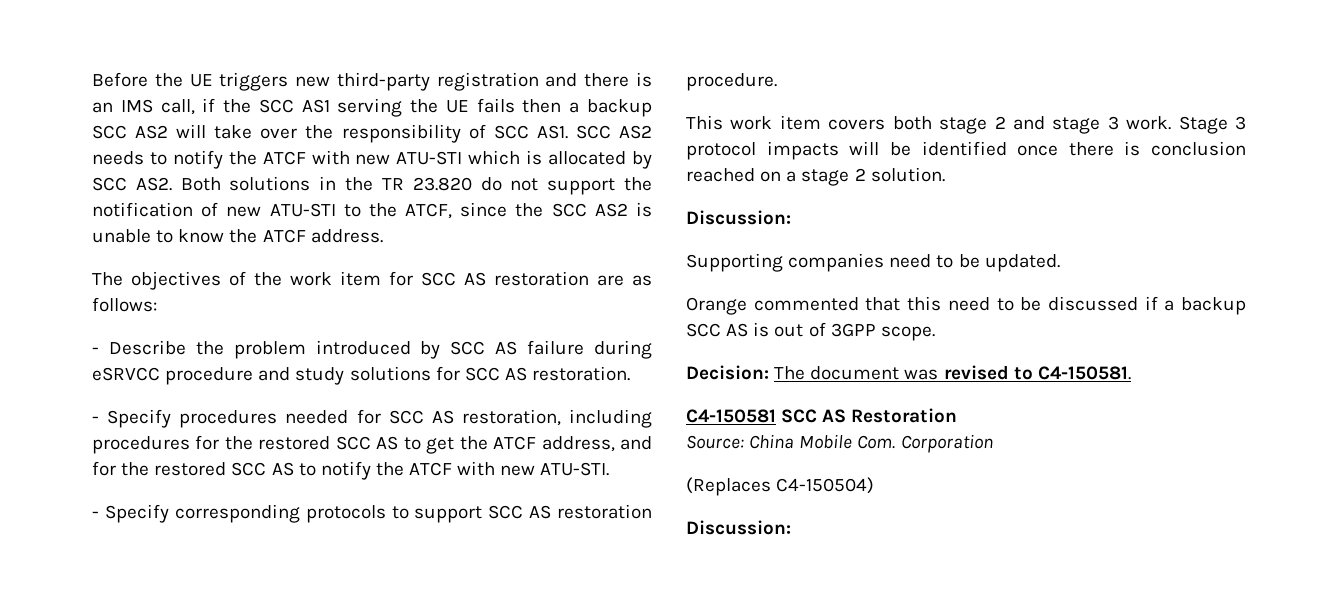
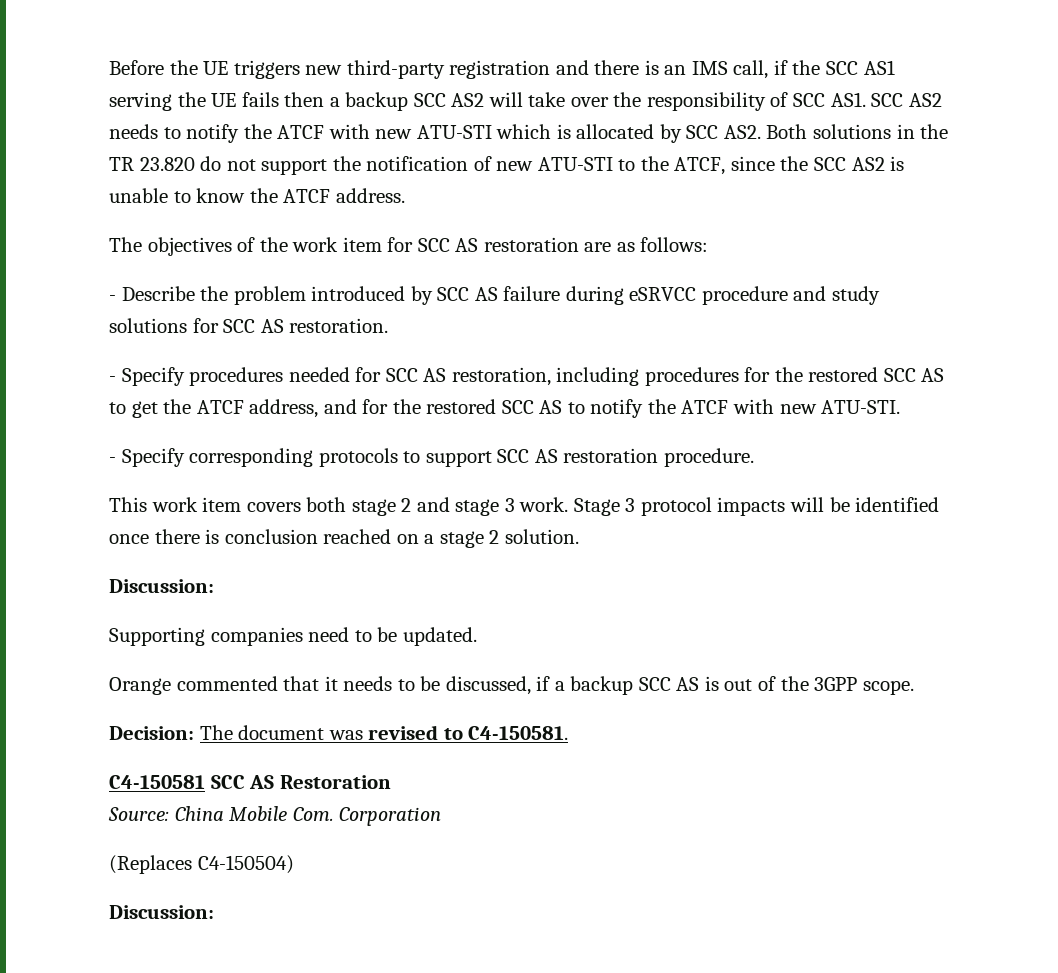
[907,296,1138,311] this need to be discussed -> [324,676,531,695] it needs to be discussed,
(826, 329) none -> [780,676,809,691] the

